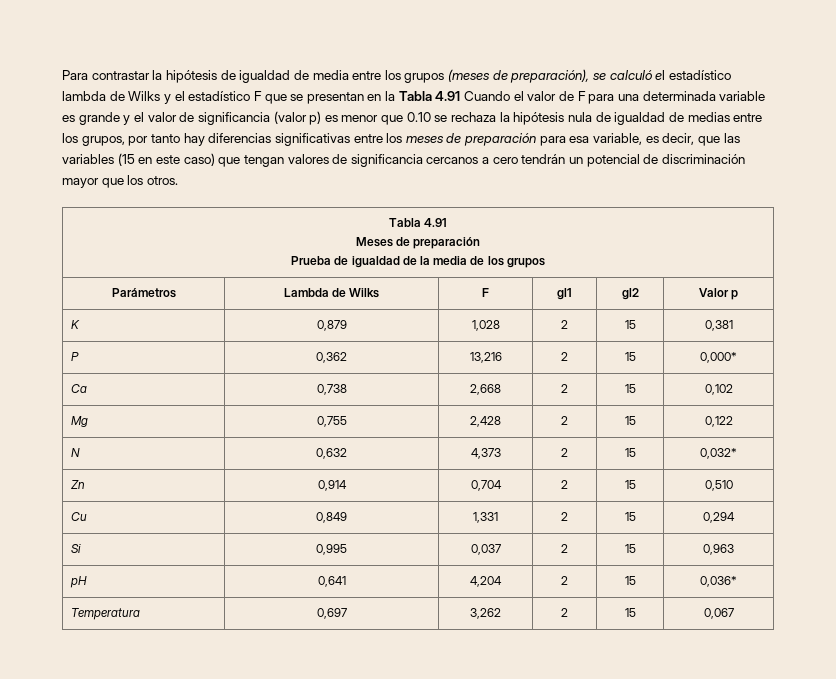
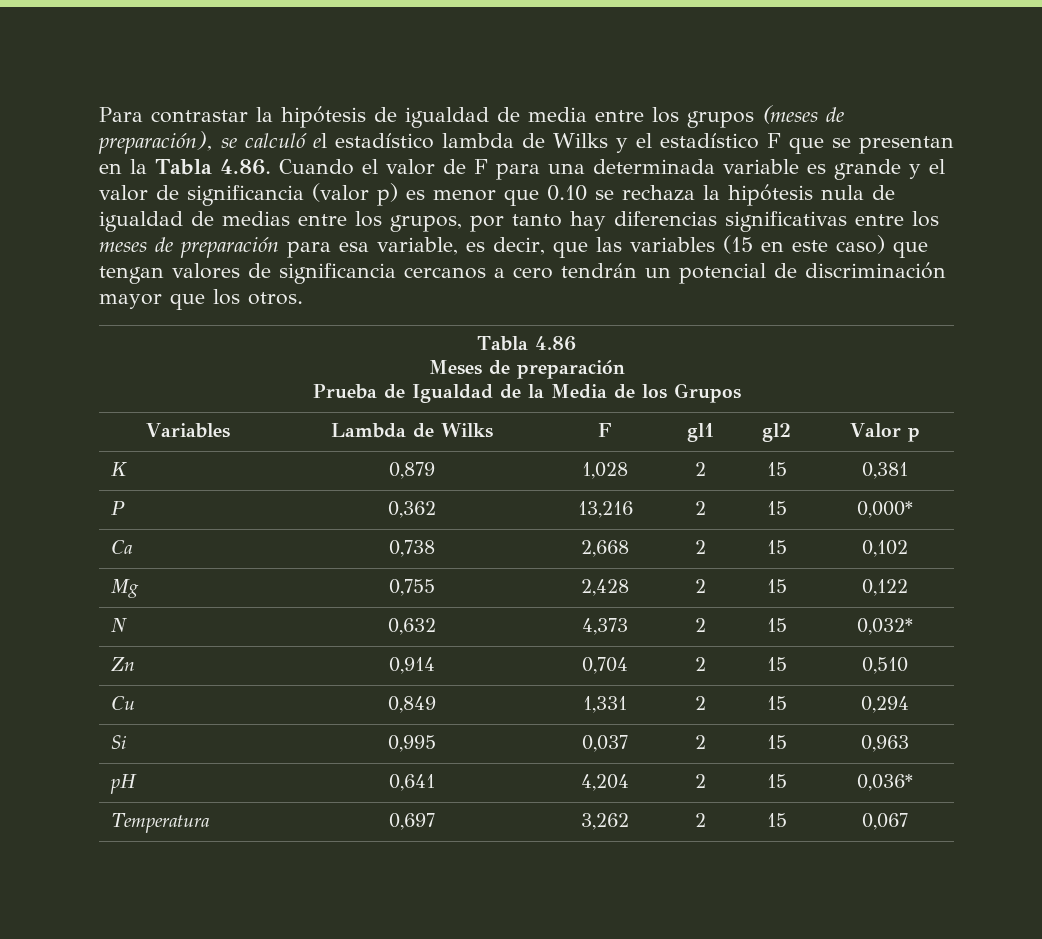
[435,91,461,101] 4.91 -> [219,159,271,175] 4.86.
[424,218,448,227] 4.91 -> [534,336,576,351] 4.86
[351,256,400,268] igualdad -> [411,384,493,403] Igualdad
[433,256,468,265] media -> [550,384,607,399] Media
[506,258,545,268] [111,288,176,298] grupos // Parámetros -> [673,383,741,403] [146,423,231,438] Grupos // Variables

